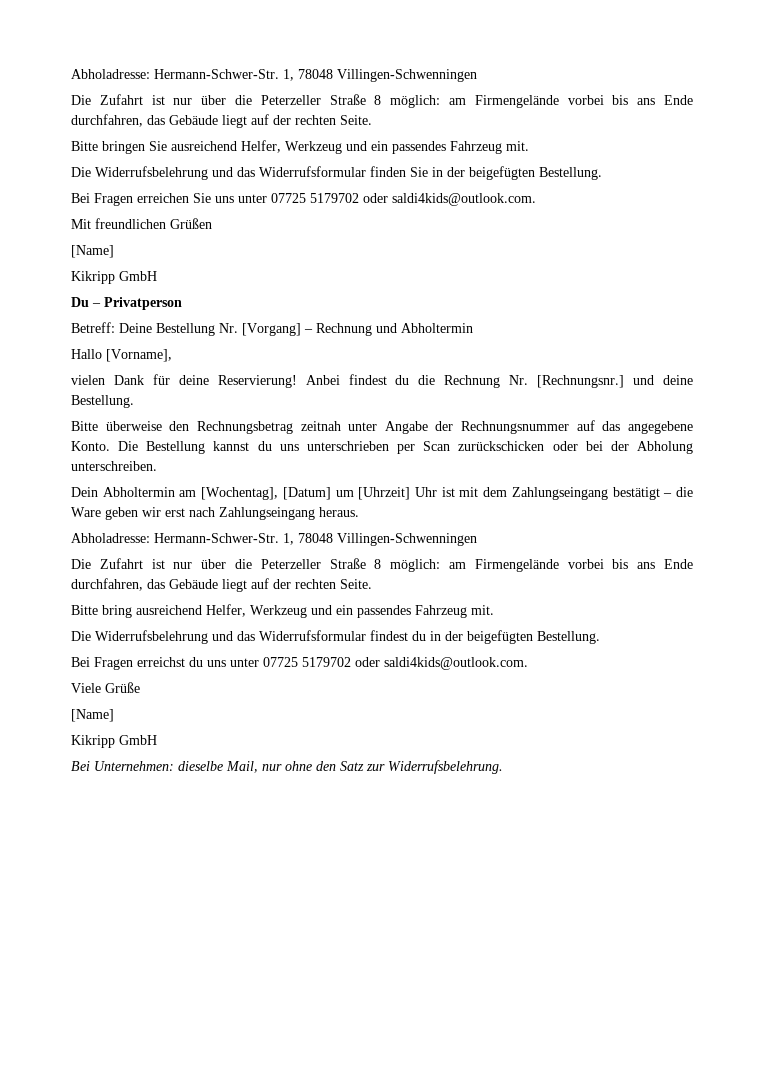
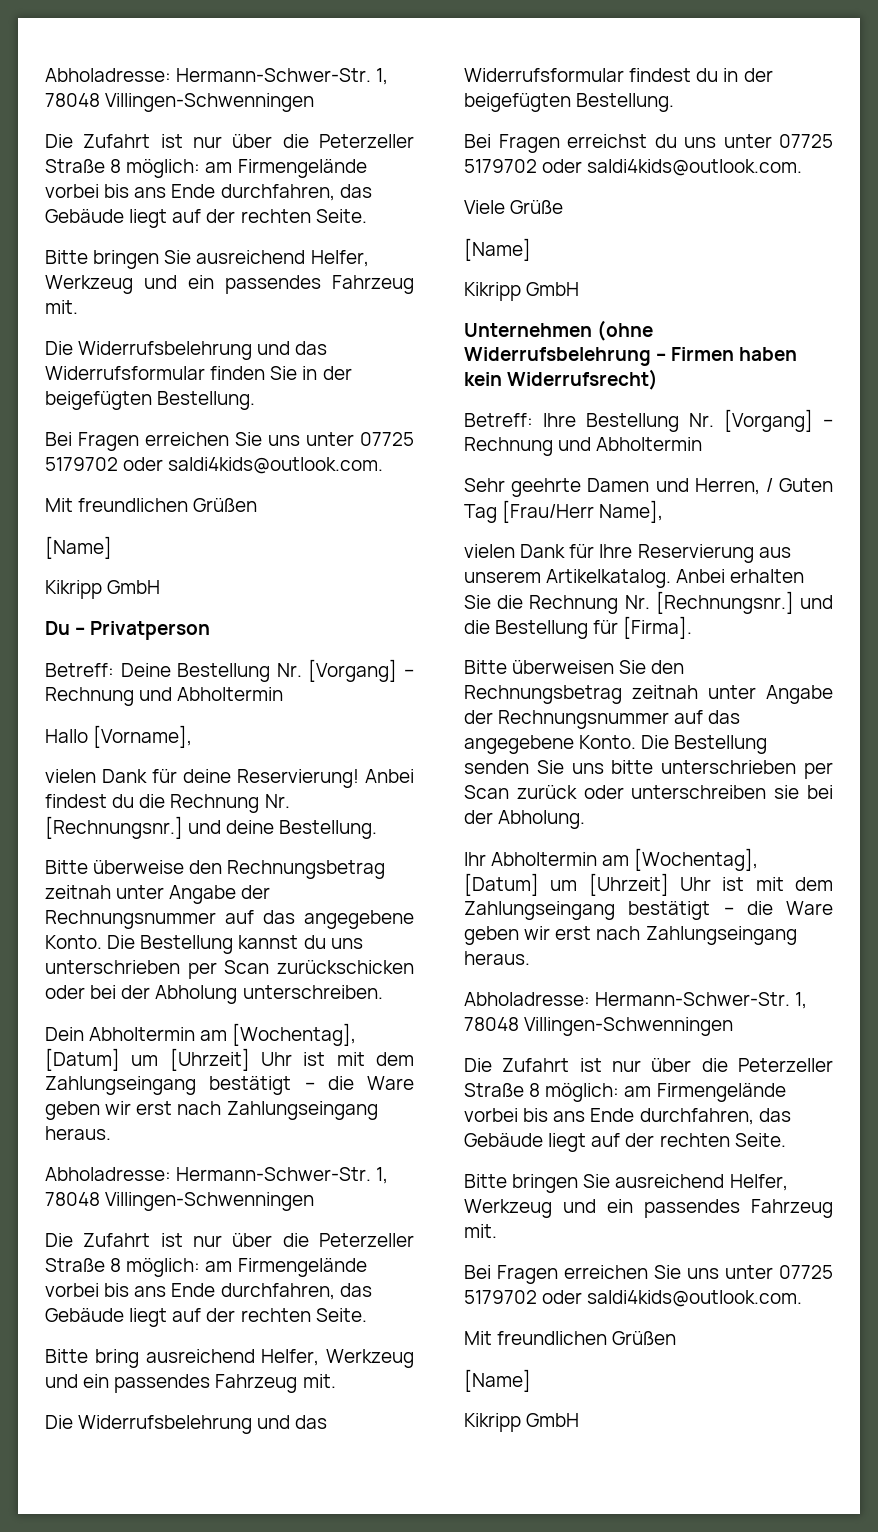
[71,760,503,774] Bei Unternehmen: dieselbe Mail, nur ohne den Satz zur Widerrufsbelehrung. -> [464,320,654,341] [464,347,798,366] [464,369,659,390] [464,409,833,432] [464,437,703,456] [464,478,834,497] [464,500,664,523] [464,544,791,563] [464,569,805,588] [464,591,833,614] [464,616,693,639] [464,660,685,674] [464,685,833,704] [464,710,741,729] [464,735,768,754] [464,760,833,779] [464,785,833,799] [464,810,586,829] [464,848,759,871] [464,873,833,896] [464,901,833,920] [464,926,797,945] [464,951,530,965] [464,992,808,1009] [464,1017,734,1036] [464,1058,833,1072] [464,1083,786,1102] [464,1108,791,1125] [464,1133,786,1152] [464,1174,788,1193] [464,1199,833,1218] [464,1224,497,1238] [464,1265,833,1284] [464,1290,803,1307] [464,1331,677,1345] [464,1369,531,1392] [464,1413,580,1432] Unternehmen (ohne Widerrufsbelehrung – Firmen haben kein Widerrufsrecht) // Betreff: Ihre Bestellung Nr. [Vorgang] – Rechnung und Abholtermin // Sehr geehrte Damen und Herren, / Guten Tag [Frau/Herr Name], // vielen Dank für Ihre Reservierung aus unserem Artikelkatalog. Anbei erhalten Sie die Rechnung Nr. [Rechnungsnr.] und die Bestellung für [Firma]. // Bitte überweisen Sie den Rechnungsbetrag zeitnah unter Angabe der Rechnungsnummer auf das angegebene Konto. Die Bestellung senden Sie uns bitte unterschrieben per Scan zurück oder unterschreiben sie bei der Abholung. // Ihr Abholtermin am [Wochentag], [Datum] um [Uhrzeit] Uhr ist mit dem Zahlungseingang bestätigt – die Ware geben wir erst nach Zahlungseingang heraus. // Abholadresse: Hermann-Schwer-Str. 1, 78048 Villingen-Schwenningen // Die Zufahrt ist nur über die Peterzeller Straße 8 möglich: am Firmengelände vorbei bis ans Ende durchfahren, das Gebäude liegt auf der rechten Seite. // Bitte bringen Sie ausreichend Helfer, Werkzeug und ein passendes Fahrzeug mit. // Bei Fragen erreichen Sie uns unter 07725 5179702 oder saldi4kids@outlook.com. // Mit freundlichen Grüßen // [Name] // Kikripp GmbH

